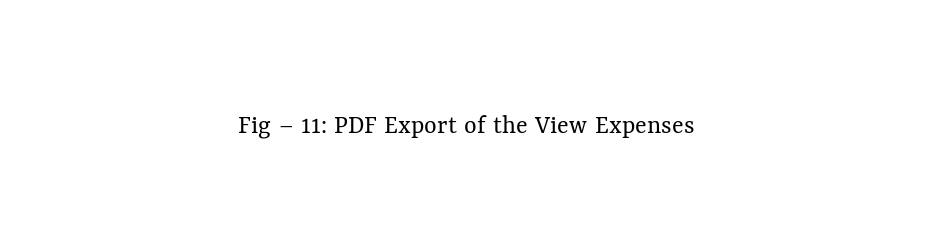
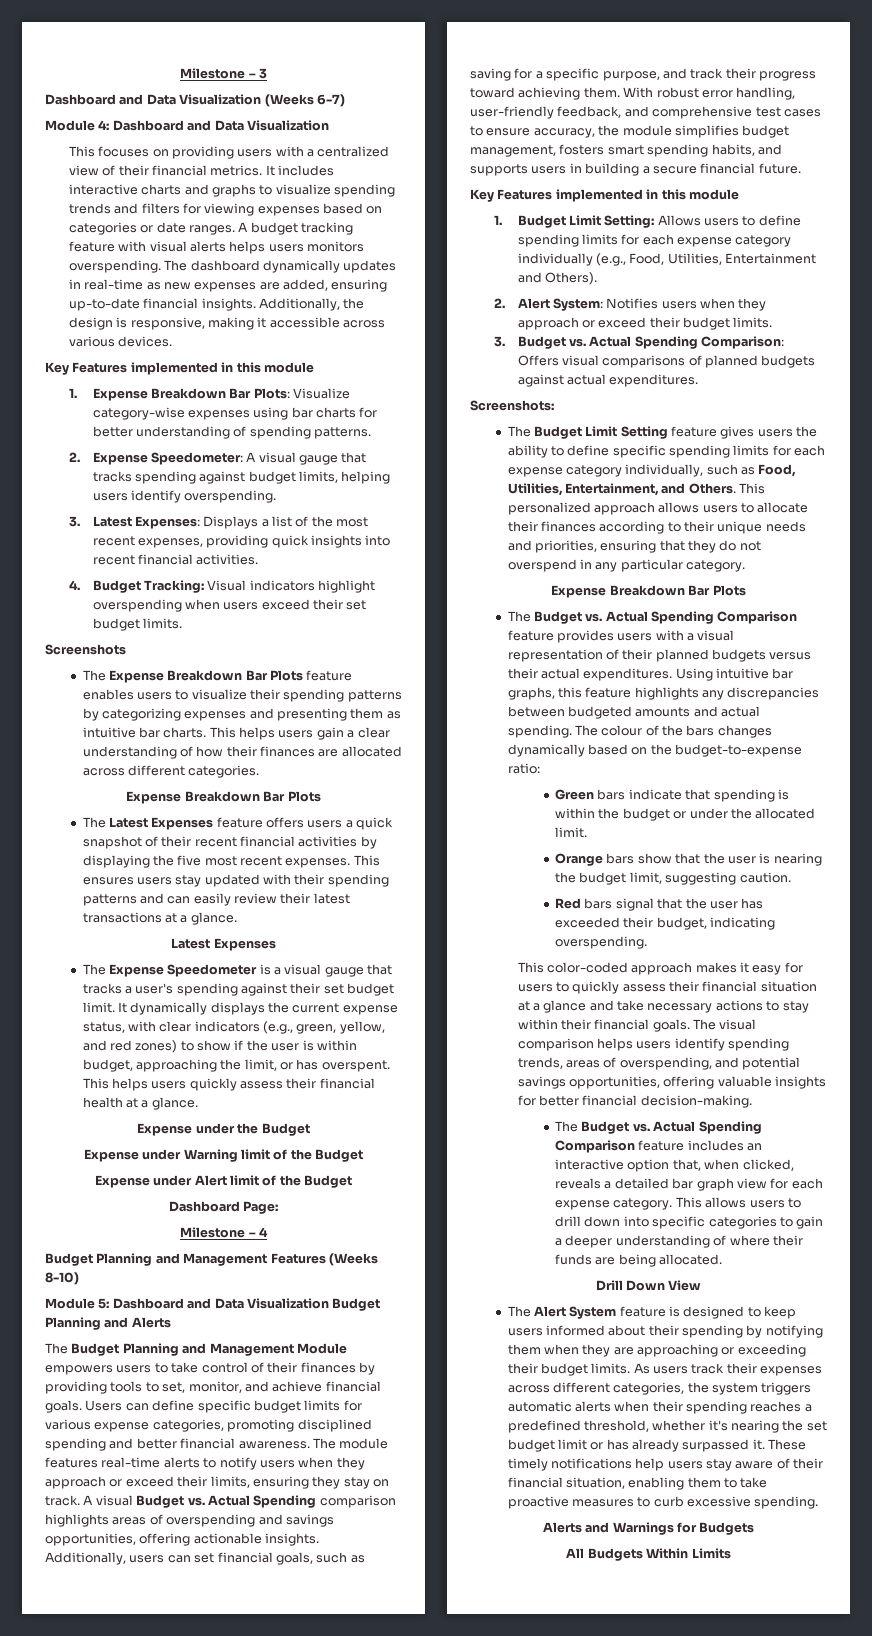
[238,115,695,139] Fig – 11: PDF Export of the View Expenses -> [180,68,267,79] [45,94,345,107] [45,120,329,131] [68,146,390,159] [68,165,335,176] [68,184,396,197] [68,203,383,216] [68,222,354,235] [68,241,365,254] [68,260,397,273] [68,279,388,292] [68,298,365,311] [68,317,386,330] [68,336,173,347] [45,362,314,375] [68,388,351,401] [92,407,378,420] [92,426,372,439] [68,452,367,465] [92,471,391,484] [92,490,277,503] [68,516,369,529] [92,535,391,548] [92,554,259,565] [68,580,376,593] [92,599,367,612] [92,618,182,631] [45,644,126,655] [82,670,353,683] [82,689,402,702] [82,708,401,721] [82,727,390,740] [82,746,402,759] [82,765,260,778] [126,791,321,804] [82,817,394,830] [82,836,377,849] [82,855,380,868] [82,874,389,887] [82,893,350,906] [82,912,237,925] [171,938,276,951] [82,964,393,977] [82,983,395,996] [82,1002,398,1015] [82,1021,385,1034] [82,1040,357,1053] [82,1059,390,1072] [82,1078,375,1091] [82,1097,198,1110] [137,1123,310,1136] [83,1149,364,1162] [94,1175,353,1188] [168,1201,279,1214] [180,1227,268,1238] [45,1253,378,1266] [45,1272,79,1285] [45,1298,381,1311] [45,1317,171,1330] [45,1343,347,1356] [45,1362,375,1375] [45,1381,381,1394] [45,1400,362,1413] [45,1419,372,1432] [45,1438,389,1451] [45,1457,365,1470] [45,1476,389,1489] [45,1495,396,1508] [45,1514,334,1527] [45,1533,320,1546] [45,1552,365,1565] [470,68,816,81] [470,87,796,100] [470,106,821,119] [470,125,790,138] [470,144,782,157] [470,163,801,176] [470,189,739,202] [493,215,801,228] [517,234,792,247] [517,253,817,266] [517,272,597,285] [493,298,767,311] [517,317,773,330] [493,336,785,349] [517,355,816,368] [517,374,699,387] [470,400,554,411] [507,426,818,439] [507,445,826,458] [507,464,797,477] [507,483,766,496] [507,502,809,515] [507,521,806,534] [507,540,761,553] [507,559,746,572] [551,585,746,598] [507,611,798,624] [507,630,735,643] [507,649,812,662] [507,668,794,681] [507,687,820,700] [507,706,761,719] [507,725,772,738] [507,744,803,757] [507,763,540,774] [555,789,789,802] [555,808,816,821] [555,827,588,838] [555,853,822,866] [555,872,791,885] [555,898,764,911] [555,917,776,930] [555,936,648,949] [517,962,803,975] [517,981,817,994] [517,1000,809,1013] [517,1019,757,1032] [517,1038,790,1051] [517,1057,801,1070] [517,1076,827,1089] [517,1095,752,1108] [555,1121,762,1134] [555,1140,763,1153] [555,1159,794,1172] [555,1178,823,1191] [555,1197,801,1210] [555,1216,824,1229] [555,1235,803,1248] [555,1254,723,1267] [595,1280,702,1291] [507,1306,797,1319] [507,1325,823,1338] [507,1344,806,1357] [507,1363,823,1376] [507,1382,812,1395] [507,1401,812,1414] [507,1420,827,1433] [507,1439,807,1452] [507,1458,824,1471] [507,1477,768,1490] [507,1496,819,1509] [542,1522,755,1535] [566,1548,731,1561] Milestone – 3 // Dashboard and Data Visualization (Weeks 6-7) // Module 4: Dashboard and Data Visualization // This focuses on providing users with a centralized view of their financial metrics. It includes interactive charts and graphs to visualize spending trends and filters for viewing expenses based on categories or date ranges. A budget tracking feature with visual alerts helps users monitors overspending. The dashboard dynamically updates in real-time as new expenses are added, ensuring up-to-date financial insights. Additionally, the design is responsive, making it accessible across various devices. // Key Features implemented in this module // 1. Expense Breakdown Bar Plots: Visualize category-wise expenses using bar charts for better understanding of spending patterns. // 2. Expense Speedometer: A visual gauge that tracks spending against budget limits, helping users identify overspending. // 3. Latest Expenses: Displays a list of the most recent expenses, providing quick insights into recent financial activities. // 4. Budget Tracking: Visual indicators highlight overspending when users exceed their set budget limits. // Screenshots // The Expense Breakdown Bar Plots feature enables users to visualize their spending patterns by categorizing expenses and presenting them as intuitive bar charts. This helps users gain a clear understanding of how their finances are allocated across different categories. // Expense Breakdown Bar Plots // The Latest Expenses feature offers users a quick snapshot of their recent financial activities by displaying the five most recent expenses. This ensures users stay updated with their spending patterns and can easily review their latest transactions at a glance. // Latest Expenses // The Expense Speedometer is a visual gauge that tracks a user's spending against their set budget limit. It dynamically displays the current expense status, with clear indicators (e.g., green, yellow, and red zones) to show if the user is within budget, approaching the limit, or has overspent. This helps users quickly assess their financial health at a glance. // Expense under the Budget // Expense under Warning limit of the Budget // Expense under Alert limit of the Budget // Dashboard Page: // Milestone – 4 // Budget Planning and Management Features (Weeks 8-10) // Module 5: Dashboard and Data Visualization Budget Planning and Alerts // The Budget Planning and Management Module empowers users to take control of their finances by providing tools to set, monitor, and achieve financial goals. Users can define specific budget limits for various expense categories, promoting disciplined spending and better financial awareness. The module features real-time alerts to notify users when they approach or exceed their limits, ensuring they stay on track. A visual Budget vs. Actual Spending comparison highlights areas of overspending and savings opportunities, offering actionable insights. Additionally, users can set financial goals, such as saving for a specific purpose, and track their progress toward achieving them. With robust error handling, user-friendly feedback, and comprehensive test cases to ensure accuracy, the module simplifies budget management, fosters smart spending habits, and supports users in building a secure financial future. // Key Features implemented in this module // 1. Budget Limit Setting: Allows users to define spending limits for each expense category individually (e.g., Food, Utilities, Entertainment and Others). // 2. Alert System: Notifies users when they approach or exceed their budget limits. // 3. Budget vs. Actual Spending Comparison: Offers visual comparisons of planned budgets against actual expenditures. // Screenshots: // The Budget Limit Setting feature gives users the ability to define specific spending limits for each expense category individually, such as Food, Utilities, Entertainment, and Others. This personalized approach allows users to allocate their finances according to their unique needs and priorities, ensuring that they do not overspend in any particular category. // Expense Breakdown Bar Plots // The Budget vs. Actual Spending Comparison feature provides users with a visual representation of their planned budgets versus their actual expenditures. Using intuitive bar graphs, this feature highlights any discrepancies between budgeted amounts and actual spending. The colour of the bars changes dynamically based on the budget-to-expense ratio: // Green bars indicate that spending is within the budget or under the allocated limit. // Orange bars show that the user is nearing the budget limit, suggesting caution. // Red bars signal that the user has exceeded their budget, indicating overspending. // This color-coded approach makes it easy for users to quickly assess their financial situation at a glance and take necessary actions to stay within their financial goals. The visual comparison helps users identify spending trends, areas of overspending, and potential savings opportunities, offering valuable insights for better financial decision-making. // The Budget vs. Actual Spending Comparison feature includes an interactive option that, when clicked, reveals a detailed bar graph view for each expense category. This allows users to drill down into specific categories to gain a deeper understanding of where their funds are being allocated. // Drill Down View // The Alert System feature is designed to keep users informed about their spending by notifying them when they are approaching or exceeding their budget limits. As users track their expenses across different categories, the system triggers automatic alerts when their spending reaches a predefined threshold, whether it's nearing the set budget limit or has already surpassed it. These timely notifications help users stay aware of their financial situation, enabling them to take proactive measures to curb excessive spending. // Alerts and Warnings for Budgets // All Budgets Within Limits

